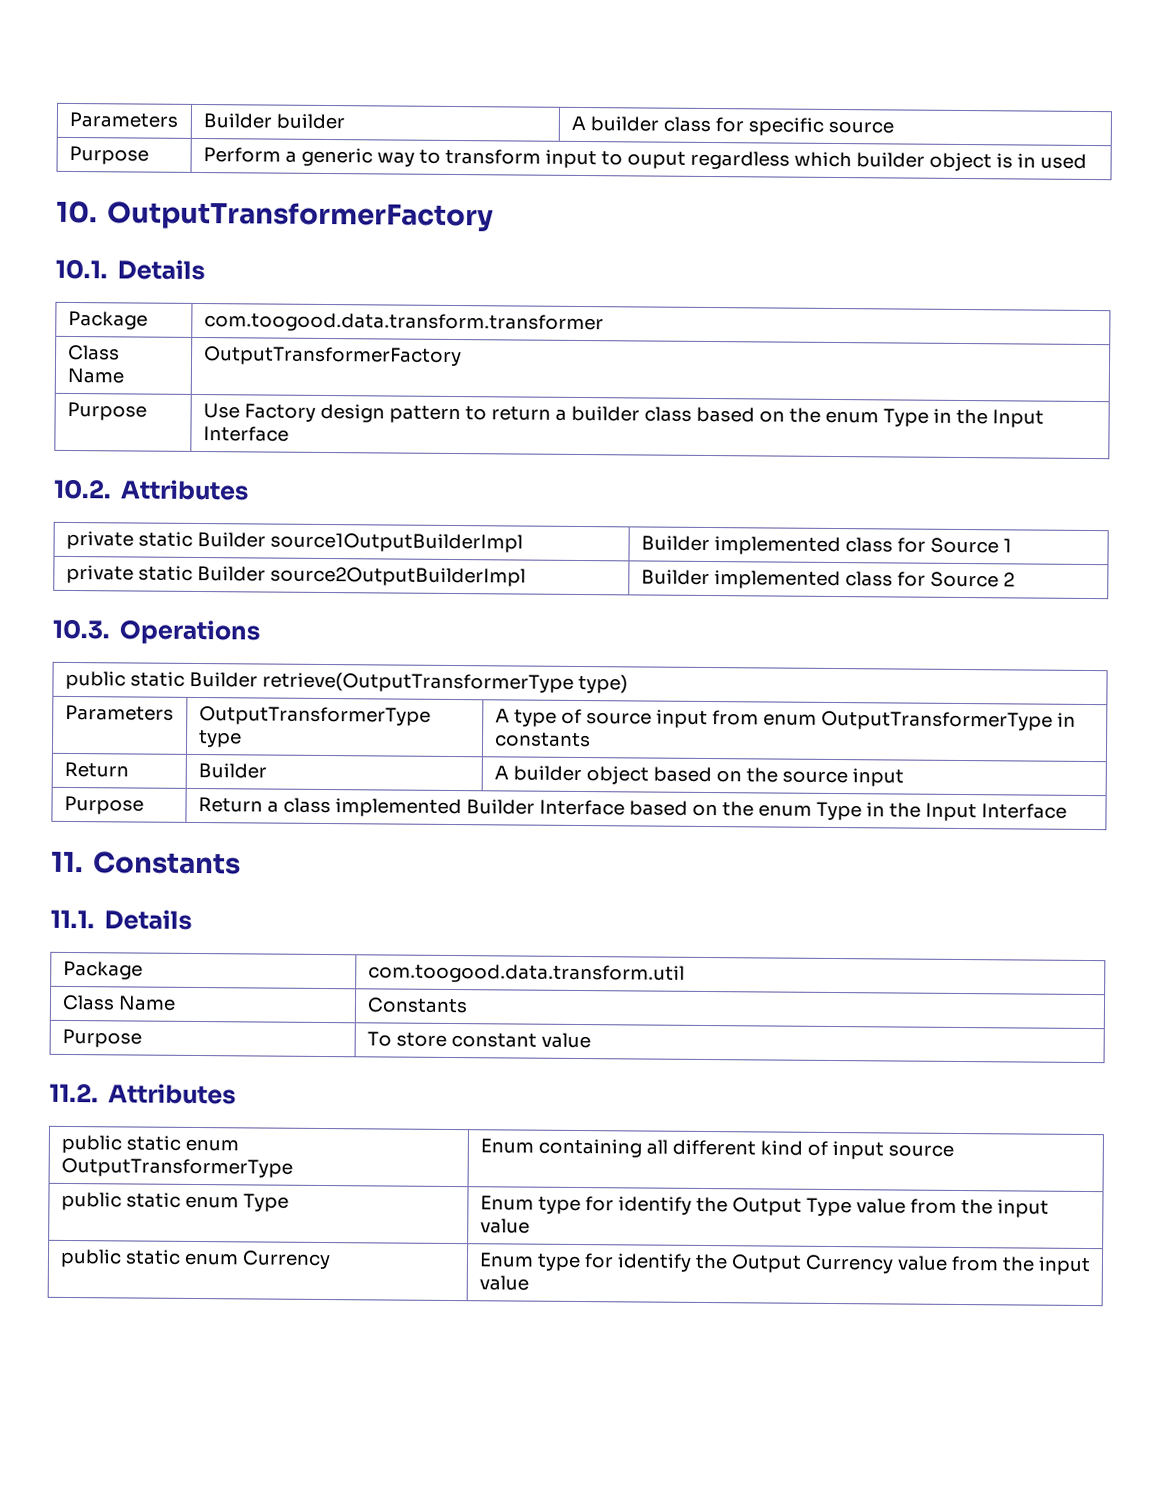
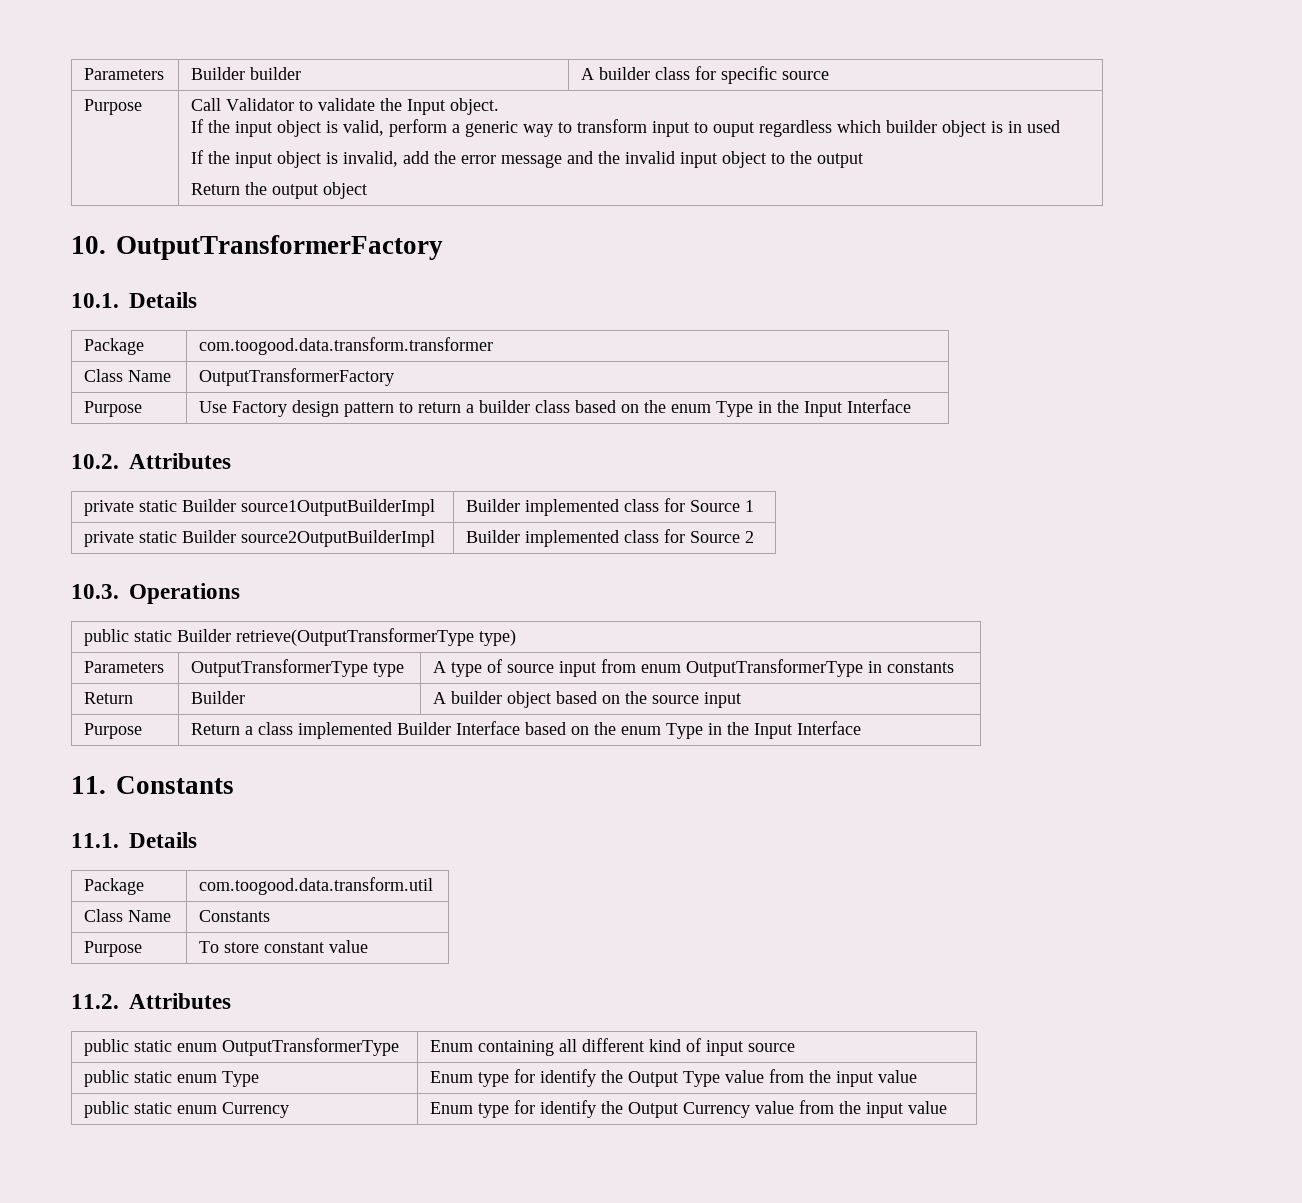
[202,147,281,163] Perform -> [191,98,500,115] [191,119,448,137] Call Validator to validate the Input object. // If the input object is valid, perform
(1087, 161) none -> [191,150,864,168] [191,182,368,199] // If the input object is invalid, add the error message and the invalid input object to the output // Return the output object

